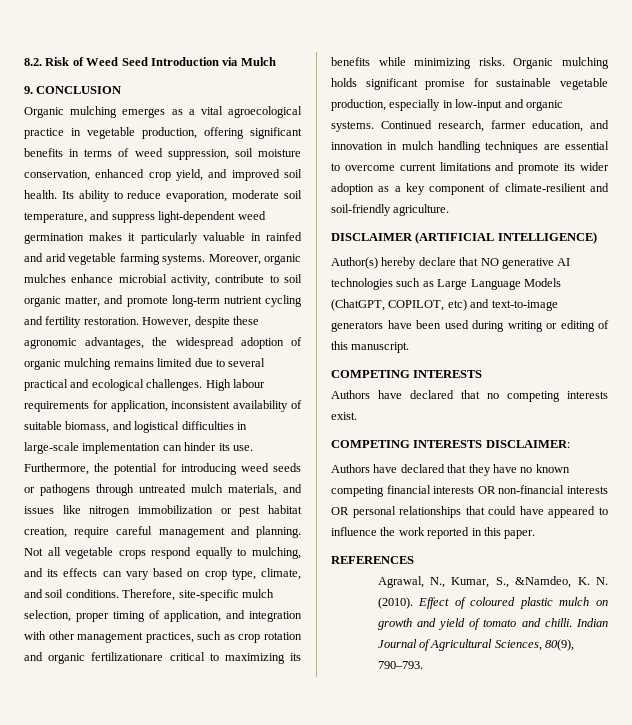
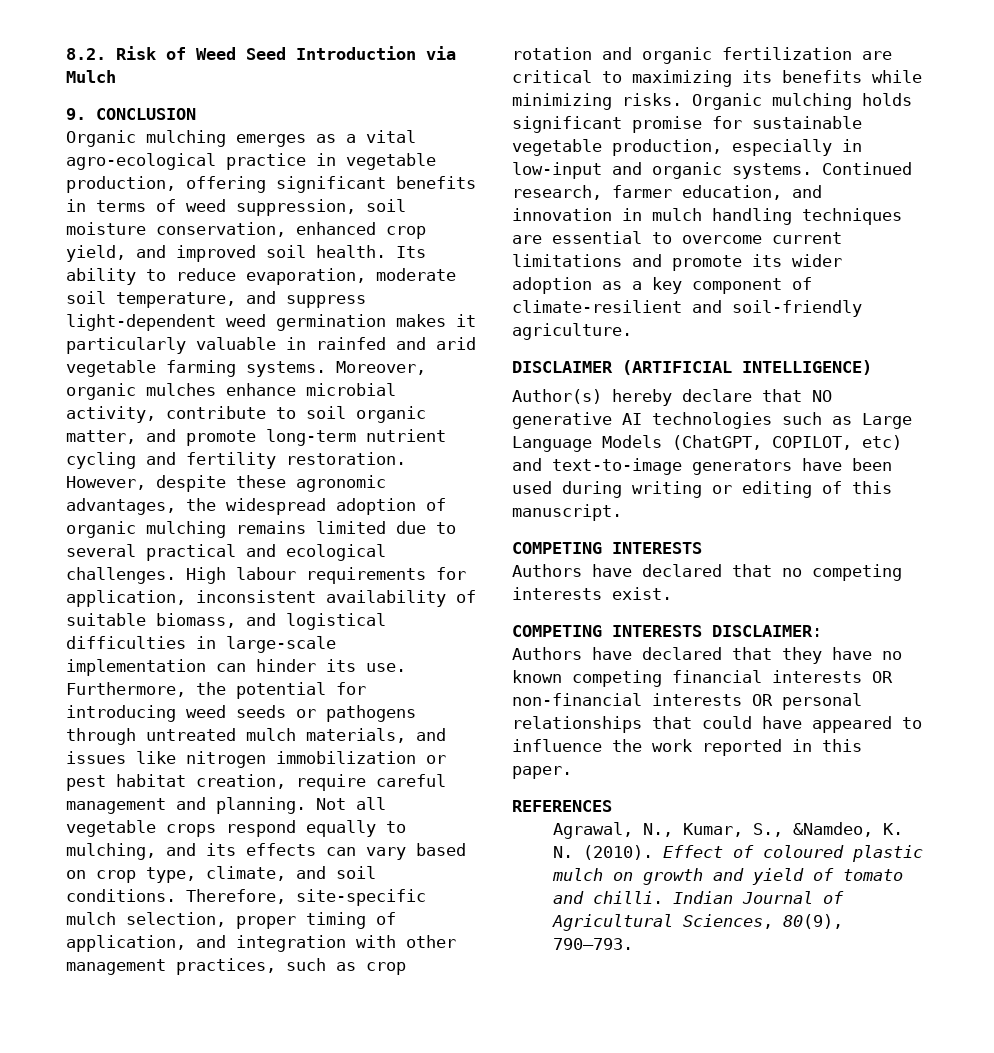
[227,106,302,118] agroecological -> [66,153,216,170] agro-ecological
[91,652,164,661] fertilizationare -> [722,47,892,60] fertilization are

